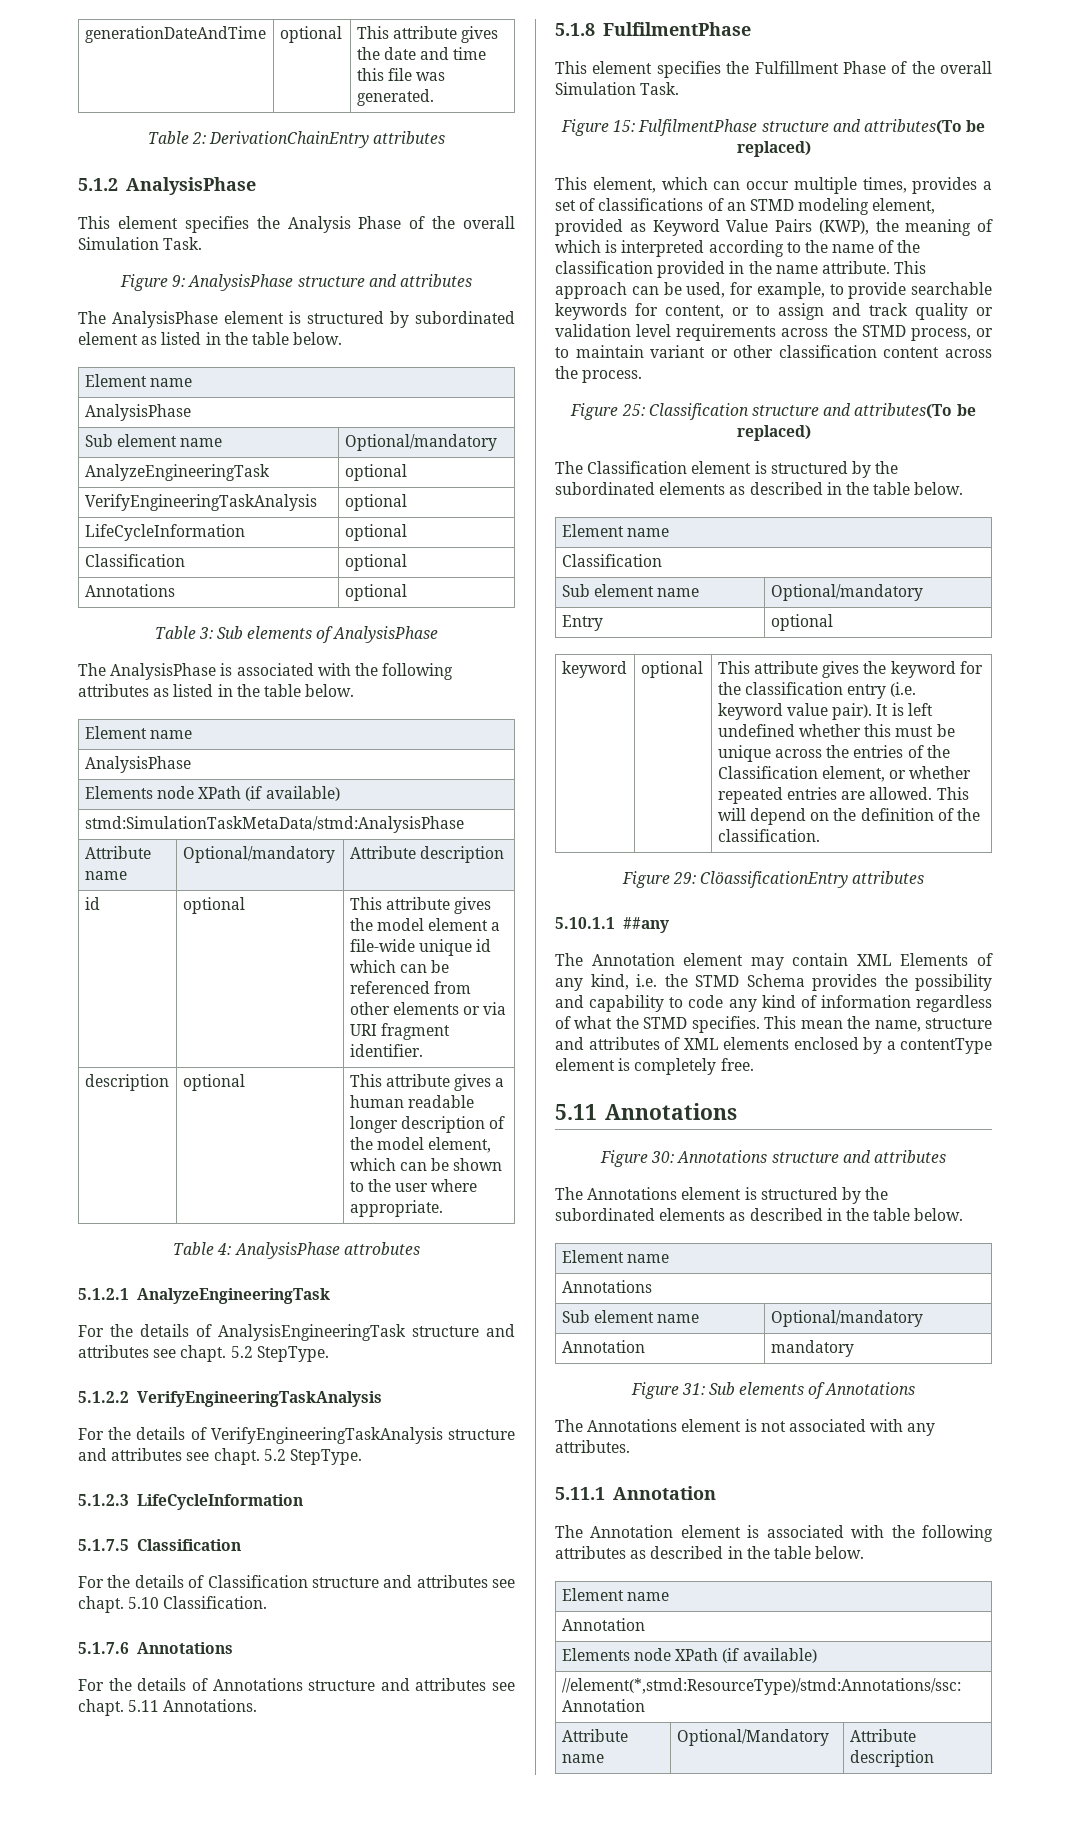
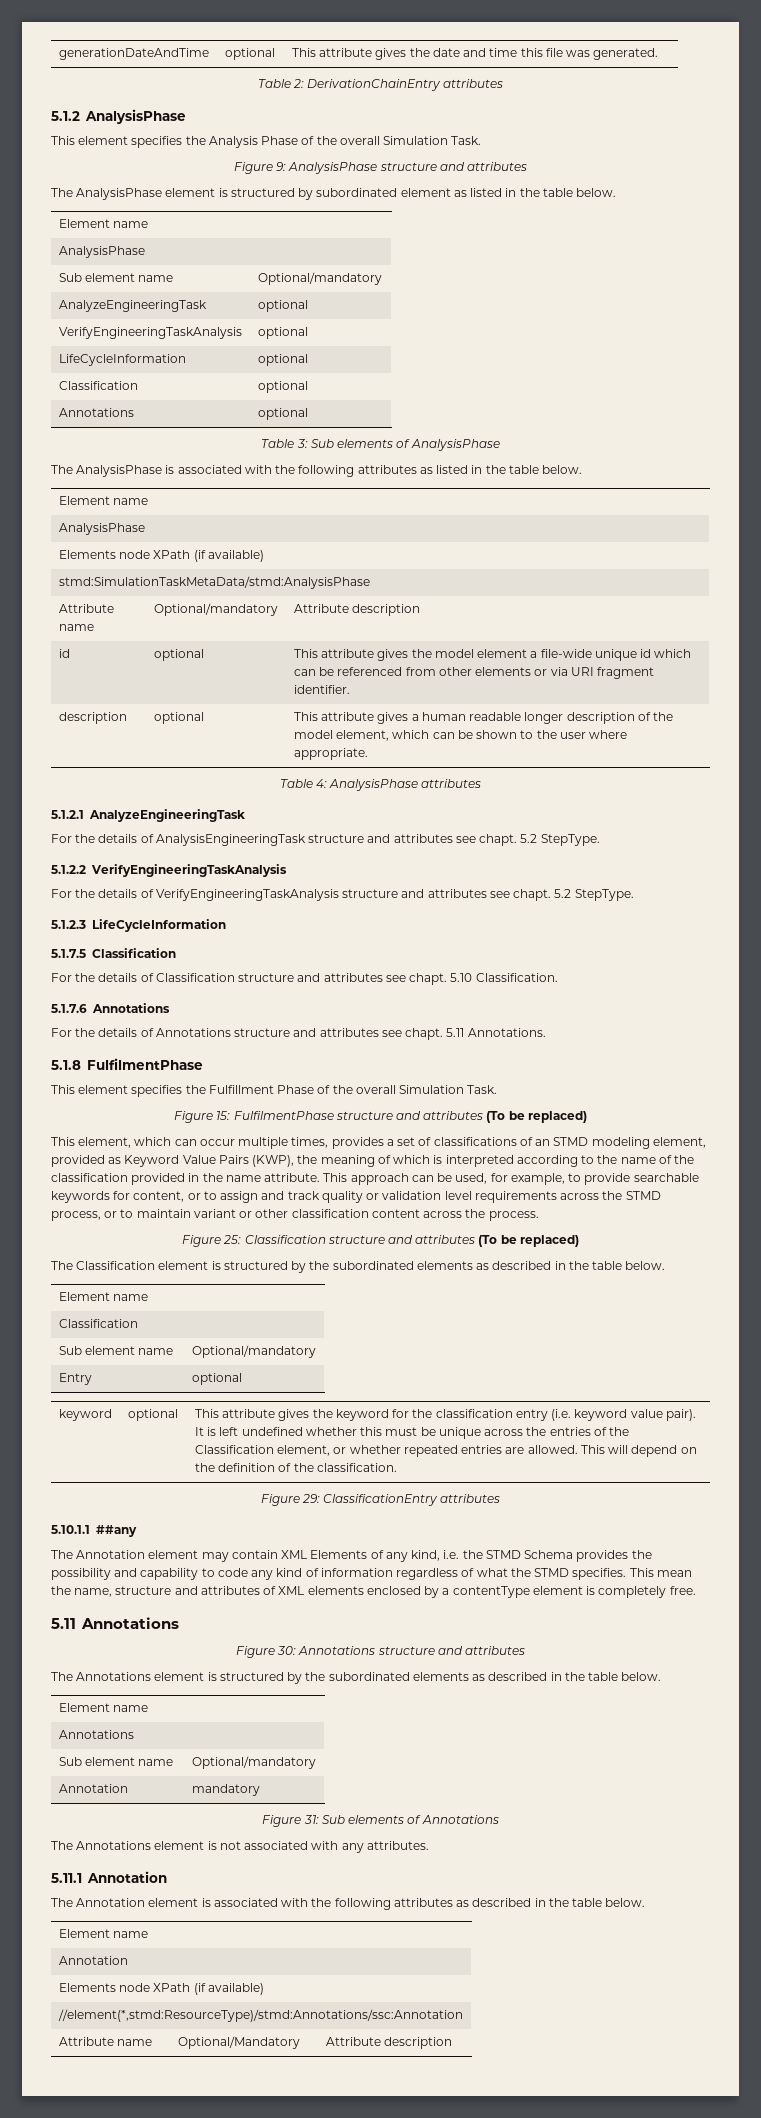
[343,1242,420,1255] attrobutes -> [421,779,482,788] attributes
[863,119,962,135] attributes(To -> [423,1111,506,1123] attributes (To
[854,403,953,419] attributes(To -> [415,1235,498,1247] attributes (To
[700,871,849,888] ClöassificationEntry -> [323,1494,439,1506] ClassificationEntry

